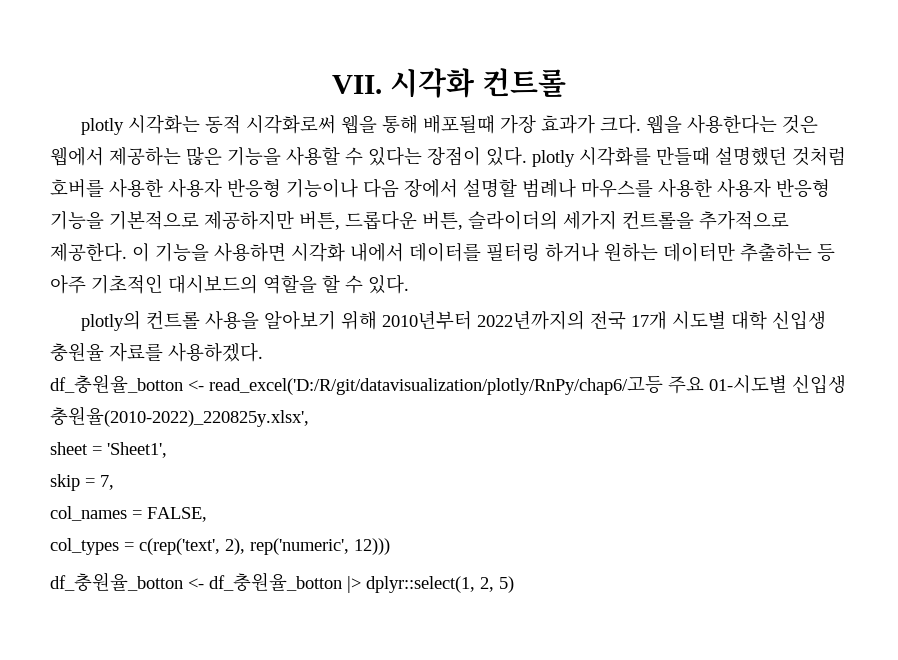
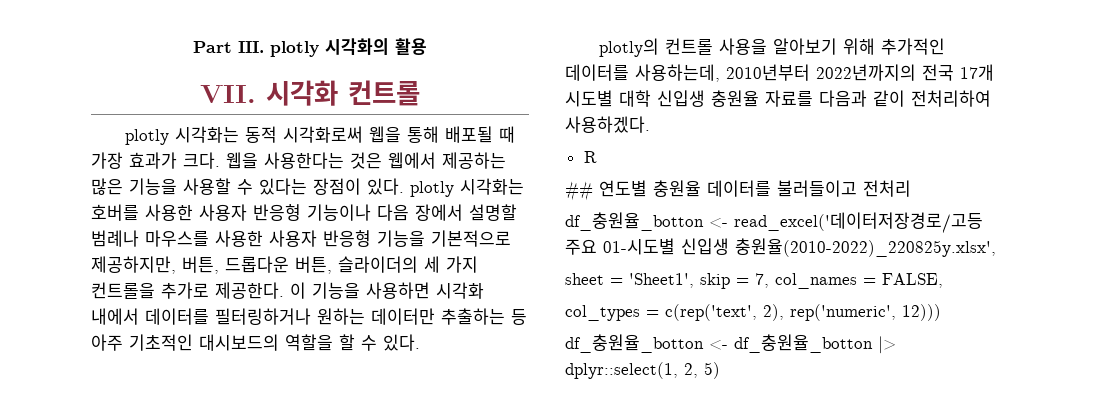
(332, 84) none -> [193,38,427,57] Part III. plotly 시각화의 활용 //
[422,115,495,134] 배포될때 -> [445,126,516,143] 배포될 때
[579,146,846,166] 시각화를 만들때 설명했던 것처럼 -> [460,178,524,195] 시각화는
[204,210,294,230] 제공하지만 -> [91,256,176,274] 제공하지만,
[563,210,789,230] 세가지 컨트롤을 추가적으로 -> [424,256,478,273] [91,282,209,299] 세 가지 컨트롤을 추가로
[486,242,599,262] 필터링 하거나 -> [215,308,311,325] 필터링하거나
(377, 320) none -> [881,38,946,55] [565,64,720,82] 추가적인 데이터를 사용하는데,
[168,342,263,362] [50,374,663,395] 사용하겠다. // df_충원율_botton <- read_excel('D:/R/git/datavisualization/plotly/RnPy/chap6/고등 -> [819,90,991,107] [565,116,650,133] [583,151,597,163] [565,180,911,201] [565,212,983,233] 다음과 같이 전처리하여 사용하겠다. // R // ## 연도별 충원율 데이터를 불러들이고 전처리 // df_충원율_botton <- read_excel('데이터저장경로/고등
(167, 450) // -> (694, 280) none
(114, 482) // -> (769, 280) none

